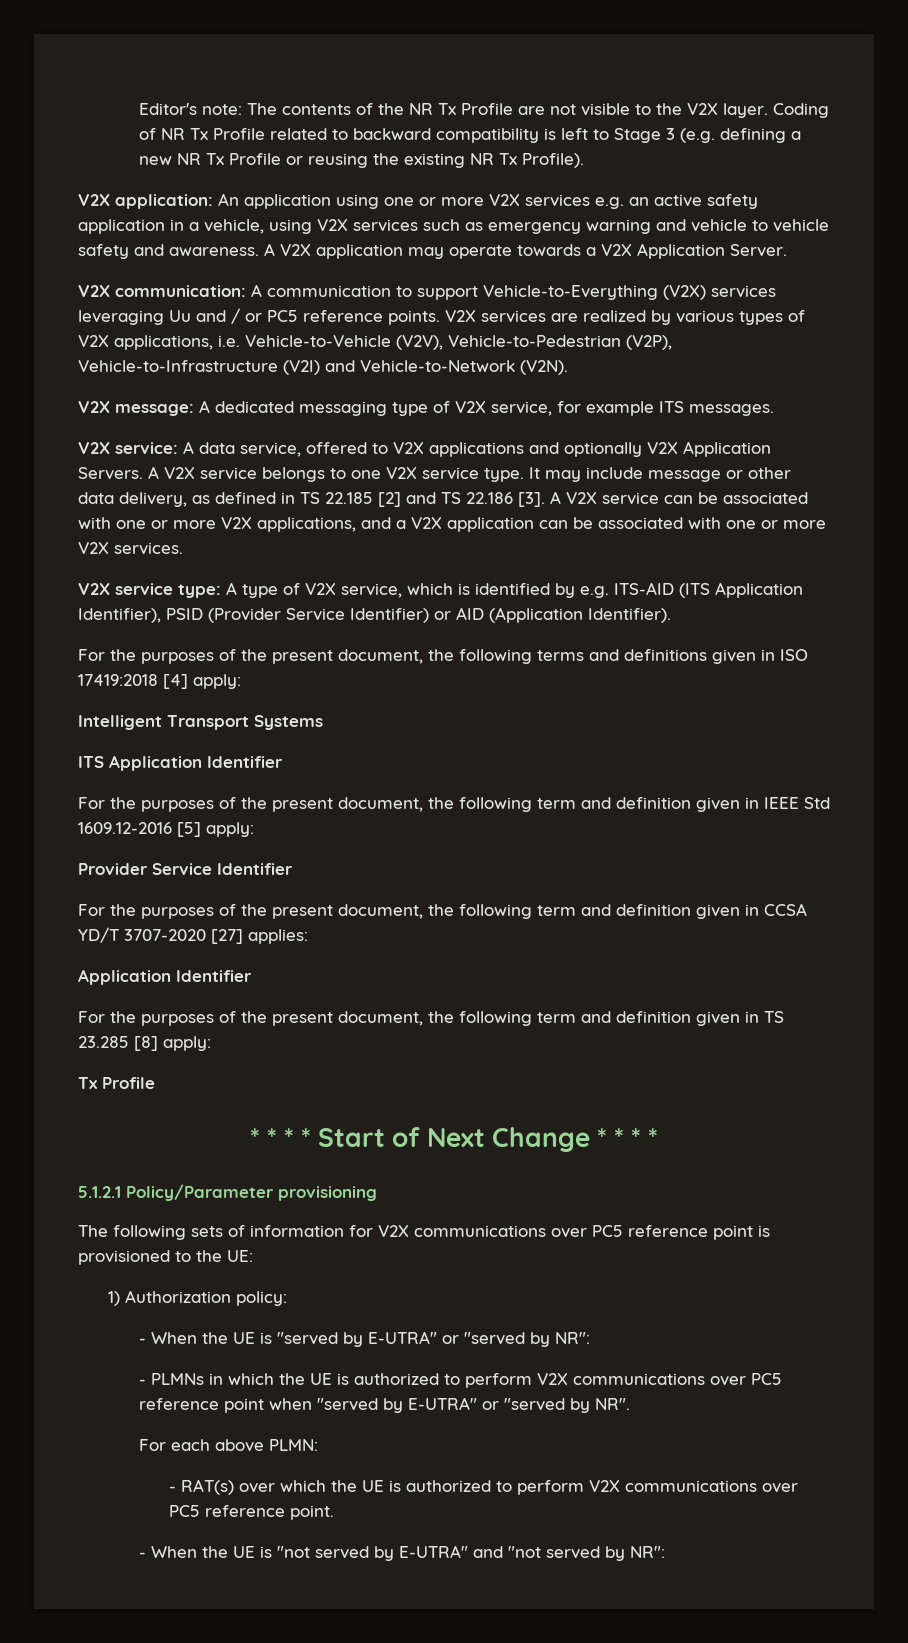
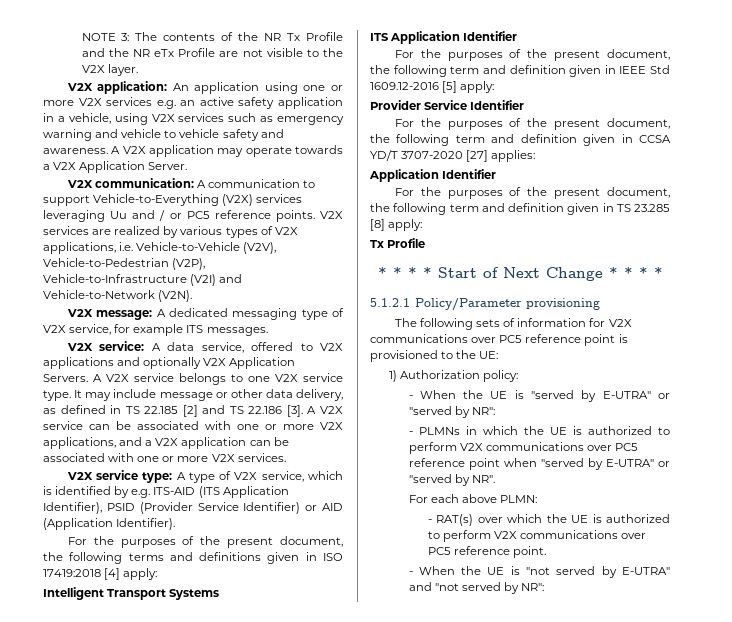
[138,103,242,115] Editor's note: -> [81,33,130,41] NOTE 3:
(513, 109) none -> [81,48,216,57] and the NR eTx Profile
[772,103,829,118] [138,128,801,143] [138,153,584,168] Coding of NR Tx Profile related to backward compatibility is left to Stage 3 (e.g. defining a new NR Tx Profile or reusing the existing NR Tx Profile). -> (138, 70) none

